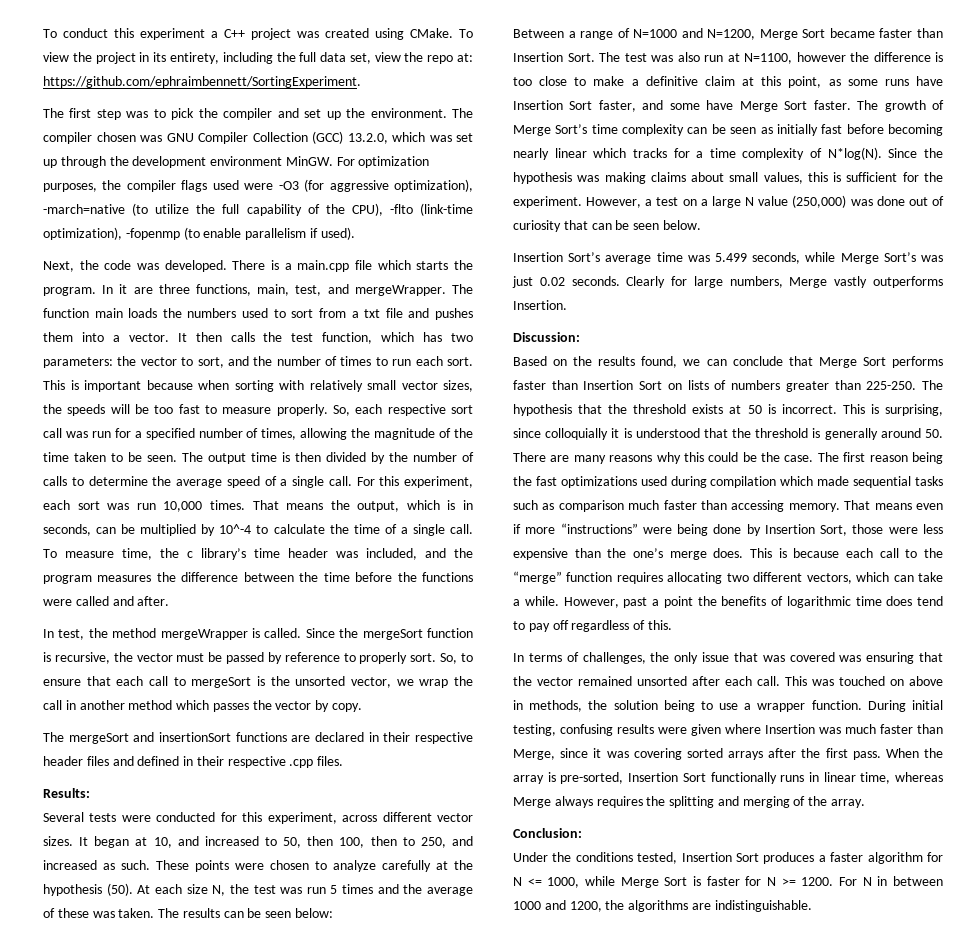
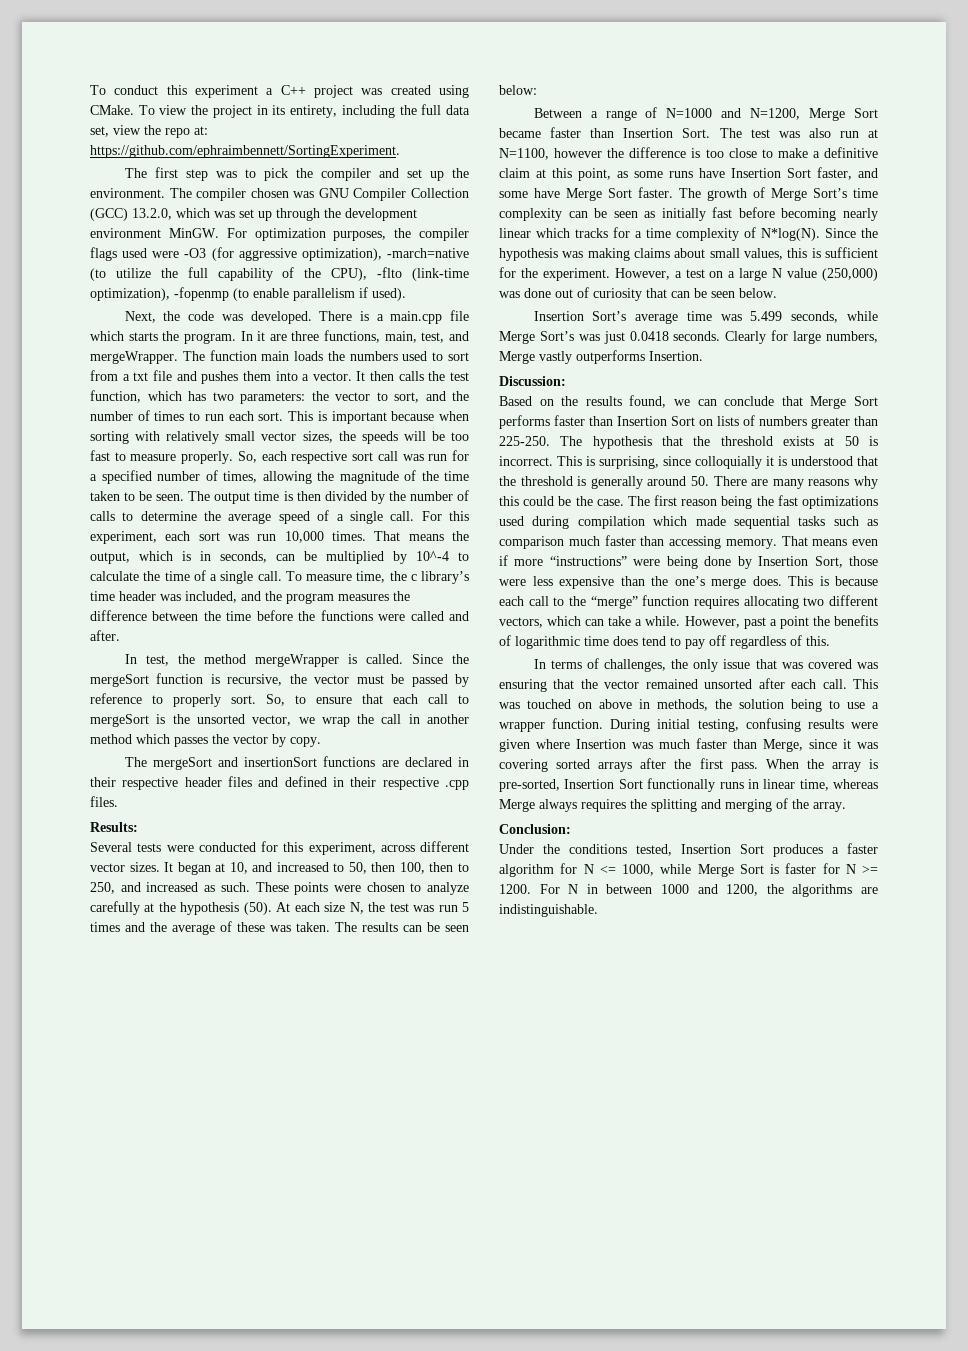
[539,277,565,286] 0.02 -> [629,331,669,341] 0.0418

